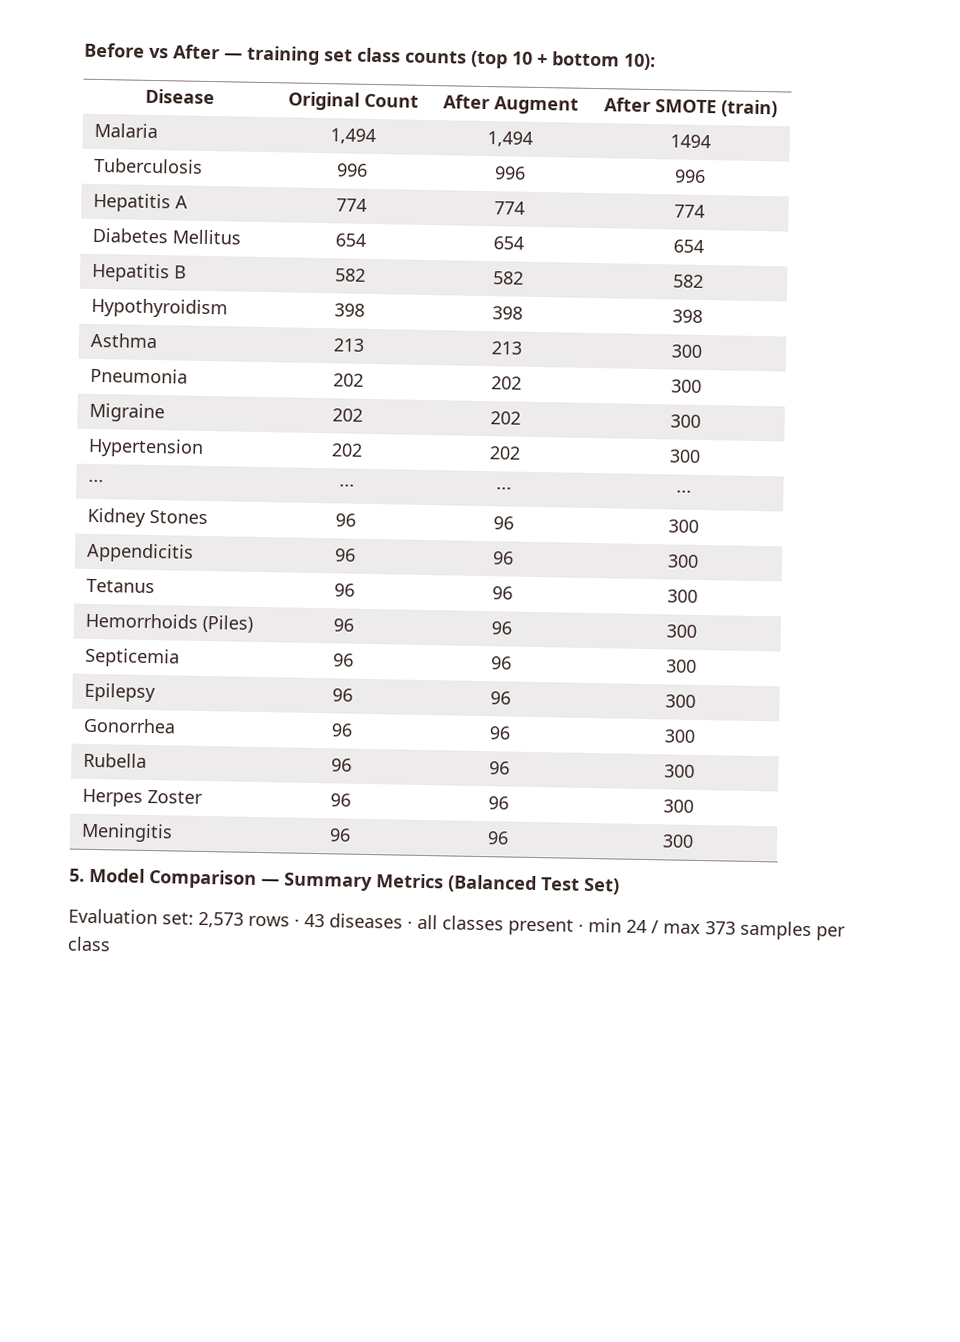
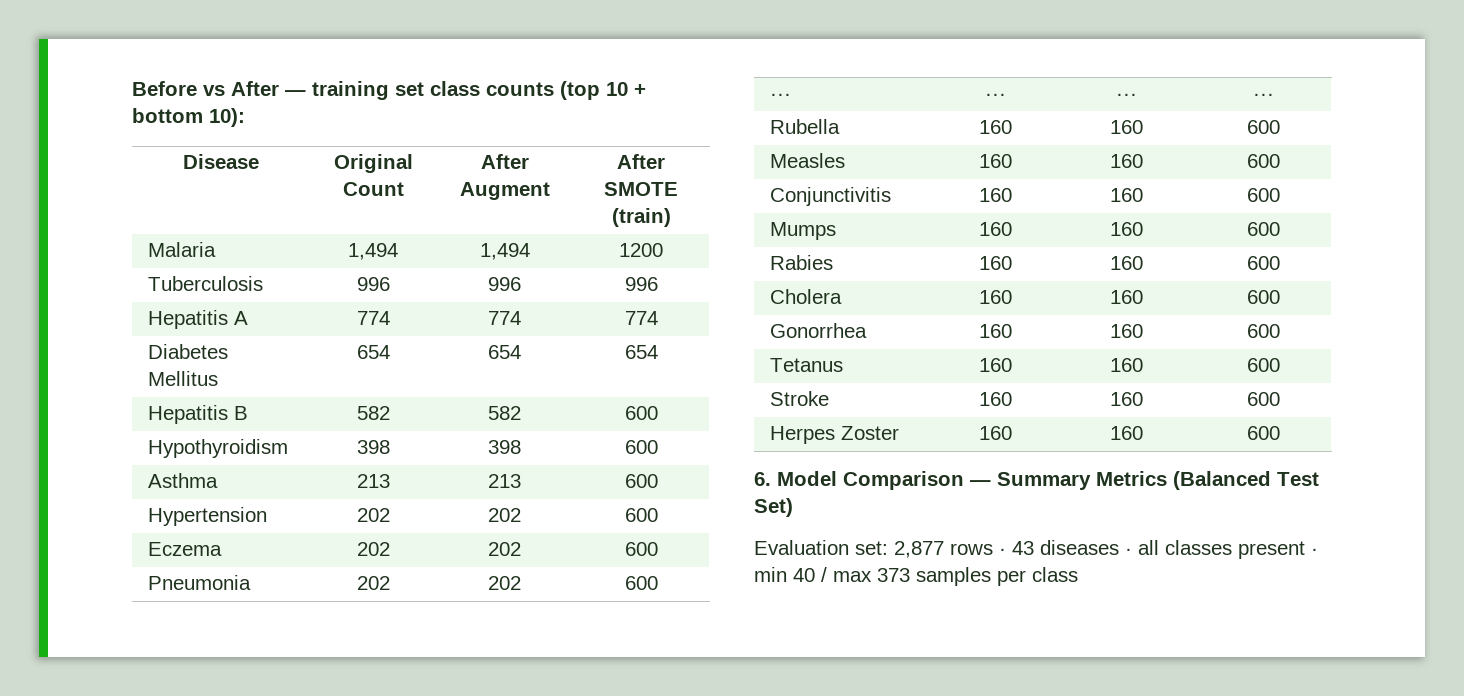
[669,134,711,149] 1494 -> [619,243,663,257] 1200
[671,274,704,288] 582 -> [624,406,658,420] 600
[671,309,703,323] 398 -> [624,440,658,454] 600
[670,344,702,358] [89,367,188,384] [333,373,364,387] [490,376,522,390] [670,379,702,393] [88,402,165,423] [332,408,363,422] [489,411,521,425] [669,414,701,428] [87,437,204,458] [331,443,363,457] [488,446,521,460] [668,449,701,463] [87,478,104,488] [338,483,355,492] [496,486,512,495] [676,489,692,498] [86,507,208,527] [335,513,356,527] [492,516,514,530] [667,519,699,533] [85,542,194,563] [334,548,356,562] [491,551,514,565] [666,554,699,568] [85,578,155,594] [334,583,355,597] [491,586,513,600] [666,589,698,603] [84,612,253,633] [333,618,354,632] [490,621,512,635] [665,624,697,638] [84,647,180,668] [333,653,354,667] [490,656,512,670] [665,659,697,673] [83,682,156,703] [332,688,353,702] [489,691,511,705] [664,694,696,708] [82,717,176,734] [331,723,353,737] [488,726,510,740] [663,729,695,743] [82,752,147,768] [331,758,352,772] [488,761,510,775] [663,764,695,778] [81,788,203,807] [330,793,351,807] [487,796,509,810] [662,799,694,813] [80,822,173,843] [329,828,351,842] [486,831,509,845] [661,834,694,848] [69,868,85,882] 300 // Pneumonia | 202 | 202 | 300 // Migraine | 202 | 202 | 300 // Hypertension | 202 | 202 | 300 // ··· | ··· | ··· | ··· // Kidney Stones | 96 | 96 | 300 // Appendicitis | 96 | 96 | 300 // Tetanus | 96 | 96 | 300 // Hemorrhoids (Piles) | 96 | 96 | 300 // Septicemia | 96 | 96 | 300 // Epilepsy | 96 | 96 | 300 // Gonorrhea | 96 | 96 | 300 // Rubella | 96 | 96 | 300 // Herpes Zoster | 96 | 96 | 300 // Meningitis | 96 | 96 | 300 // 5. -> [624,474,658,488] [148,507,268,526] [356,508,390,522] [488,508,521,522] [624,508,658,522] [148,542,223,556] [356,542,390,556] [488,542,521,556] [624,542,658,556] [148,575,252,590] [356,576,390,590] [488,576,521,590] [624,576,658,590] [770,93,792,100] [984,93,1006,100] [1116,93,1137,100] [1252,93,1274,100] [770,119,841,134] [978,120,1012,134] [1110,120,1143,134] [1246,120,1280,134] [770,153,846,168] [978,154,1012,168] [1110,154,1143,168] [1246,154,1280,168] [770,187,892,206] [978,188,1012,202] [1110,188,1143,202] [1246,188,1280,202] [770,222,837,240] [978,222,1012,236] [1110,222,1143,236] [1246,222,1280,236] [770,255,834,270] [978,256,1012,270] [1110,256,1143,270] [1246,256,1280,270] [770,289,843,304] [978,290,1012,304] [1110,290,1143,304] [1246,290,1280,304] [770,323,868,338] [978,324,1012,338] [1110,324,1143,338] [1246,324,1280,338] [770,358,844,372] [978,358,1012,372] [1110,358,1143,372] [1246,358,1280,372] [770,391,830,406] [978,392,1012,406] [1110,392,1143,406] [1246,392,1280,406] [770,426,900,444] [978,426,1012,440] [1110,426,1143,440] [1246,426,1280,440] [754,472,771,486] 600 // Hypertension | 202 | 202 | 600 // Eczema | 202 | 202 | 600 // Pneumonia | 202 | 202 | 600 // ··· | ··· | ··· | ··· // Rubella | 160 | 160 | 600 // Measles | 160 | 160 | 600 // Conjunctivitis | 160 | 160 | 600 // Mumps | 160 | 160 | 600 // Rabies | 160 | 160 | 600 // Cholera | 160 | 160 | 600 // Gonorrhea | 160 | 160 | 600 // Tetanus | 160 | 160 | 600 // Stroke | 160 | 160 | 600 // Herpes Zoster | 160 | 160 | 600 // 6.
[198,911,244,928] 2,573 -> [894,541,944,558] 2,877
[626,919,647,934] 24 -> [793,568,815,582] 40

